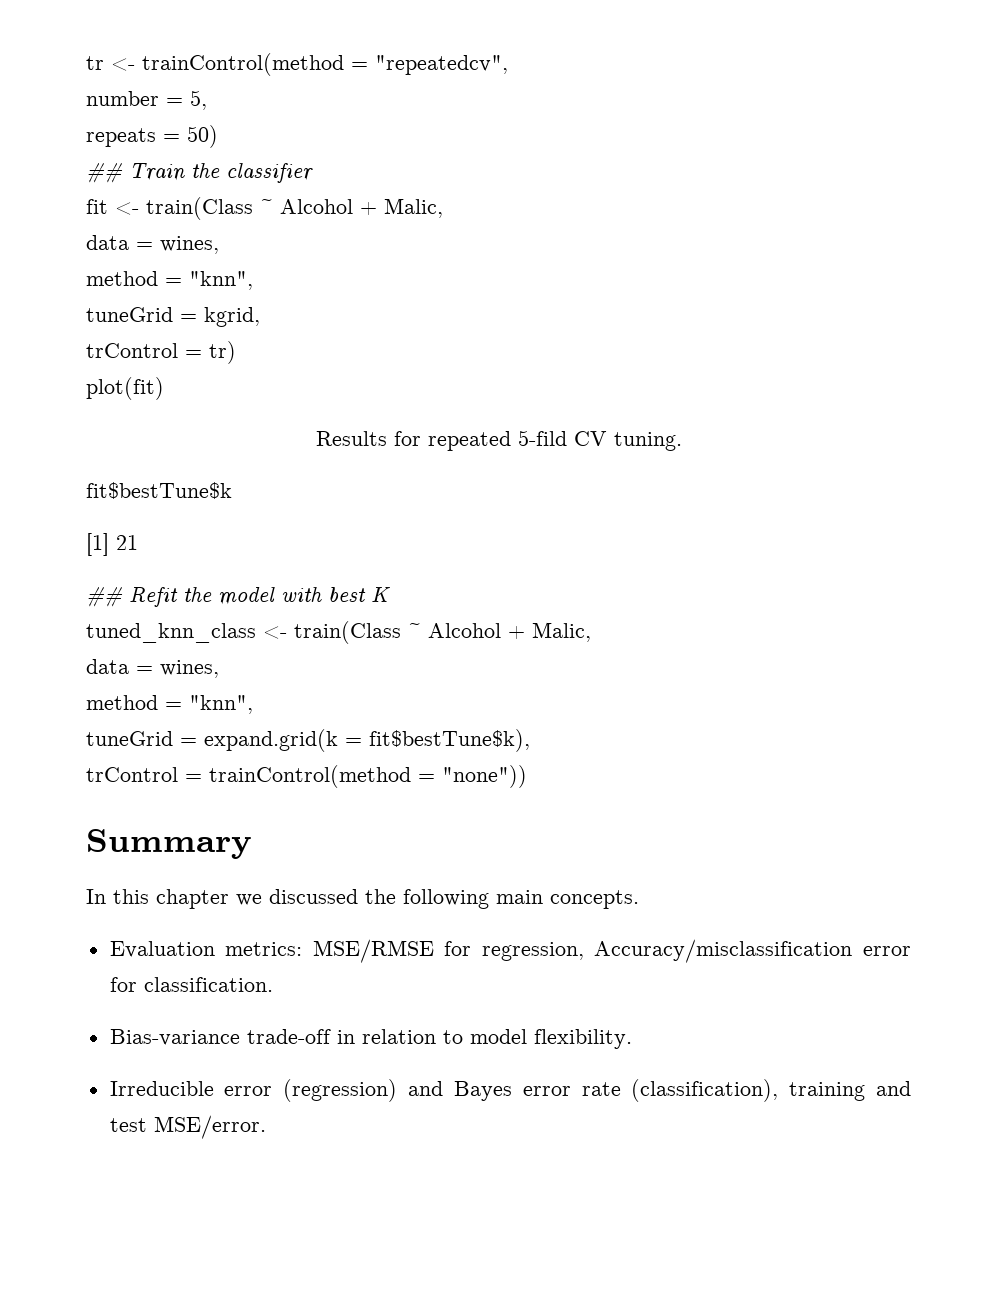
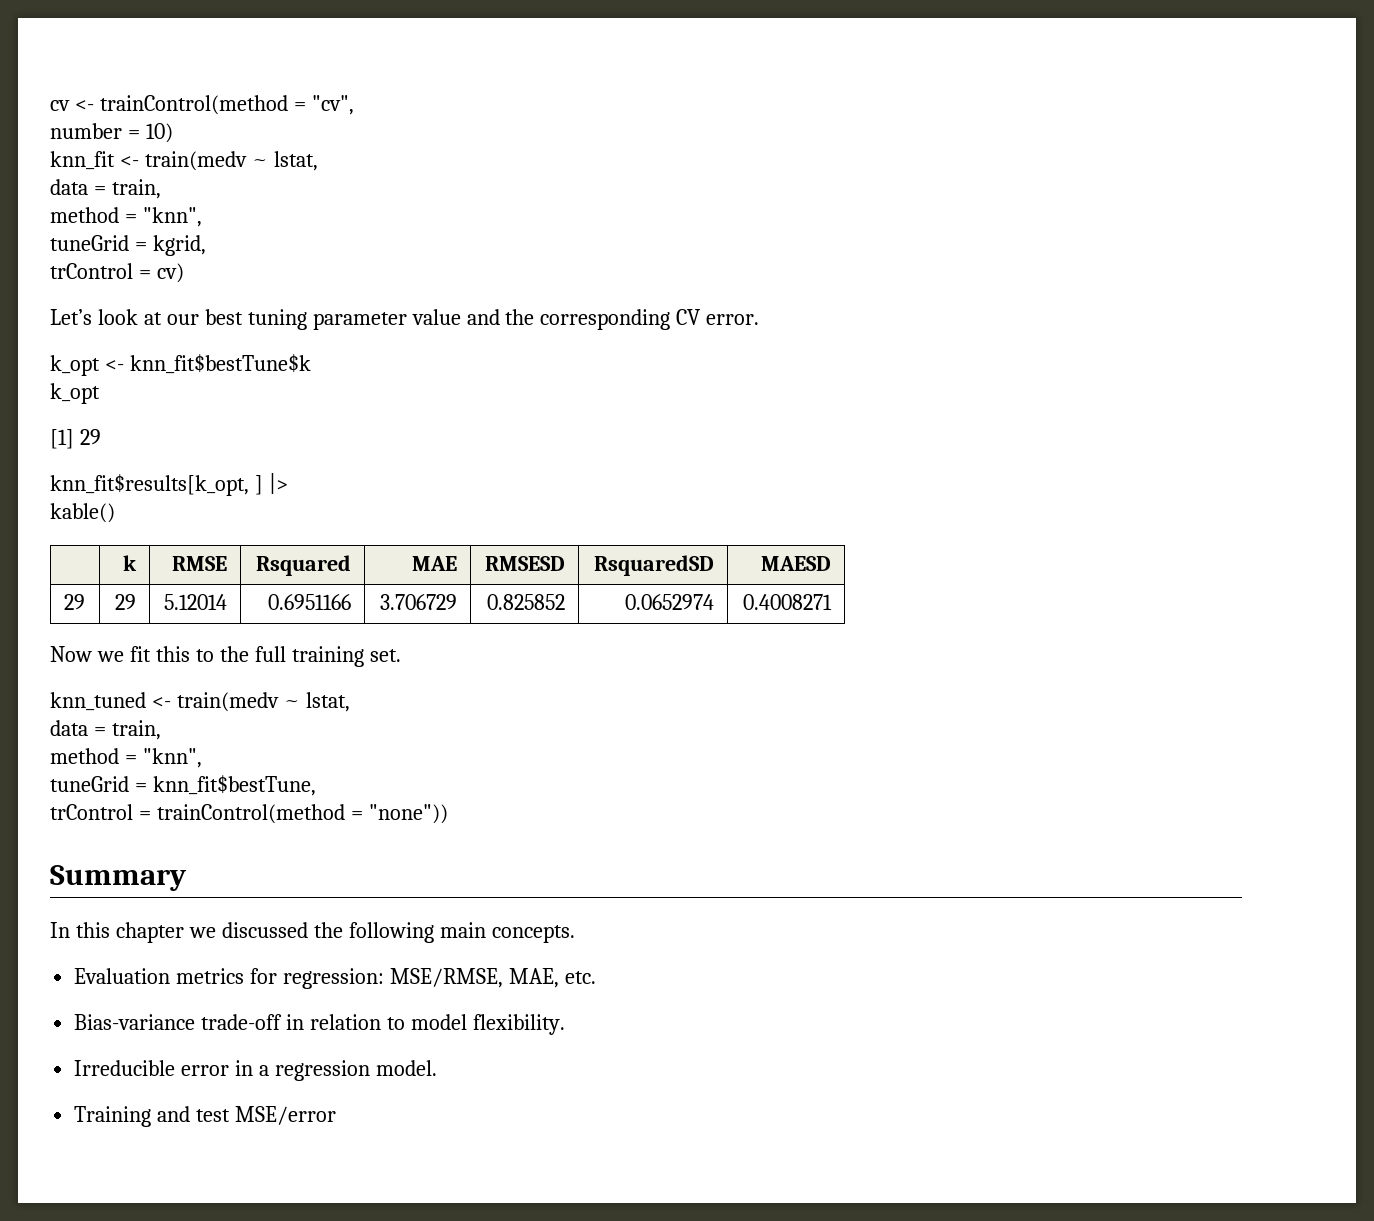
[86,56,104,70] tr -> [50,100,70,111] cv
[375,55,508,75] "repeatedcv", -> [311,95,354,115] "cv",
[190,90,207,110] [86,125,218,148] [86,163,313,183] [86,197,443,220] [86,235,219,254] 5, // repeats = 50) // ## Train the classifier // fit <- train(Class ~ Alcohol + Malic, // data = wines, -> [145,123,173,143] [50,151,318,171] [50,179,161,199] 10) // knn_fit <- train(medv ~ lstat, // data = train,
[209,341,236,364] [86,377,164,400] [315,430,682,451] [86,482,232,499] [86,533,138,556] [86,587,390,607] [86,621,591,644] [86,659,219,678] [86,695,253,714] [86,729,530,752] tr) // plot(fit) // Results for repeated 5-fild CV tuning. // fit$bestTune$k // [1] 21 // ## Refit the model with best K // tuned_knn_class <- train(Class ~ Alcohol + Malic, // data = wines, // method = "knn", // tuneGrid = expand.grid(k = fit$bestTune$k), -> [156,263,184,283] [50,309,760,330] [50,354,311,376] [50,383,100,404] [50,429,101,449] [50,473,288,496] [50,503,115,523] [123,555,138,571] [172,556,228,571] [256,555,352,576] [412,556,458,571] [485,556,566,571] [594,555,715,576] [761,556,832,571] [63,594,85,610] [115,594,137,610] [164,594,228,610] [268,594,352,610] [380,594,458,610] [487,594,566,610] [625,594,715,610] [743,594,833,610] [50,646,401,667] [50,692,350,712] [50,720,161,740] [50,748,202,768] [50,775,316,796] cv) // Let’s look at our best tuning parameter value and the corresponding CV error. // k_opt <- knn_fit$bestTune$k // k_opt // [1] 29 // knn_fit$results[k_opt, ] |> // kable() // | k | RMSE | Rsquared | MAE | RMSESD | RsquaredSD | MAESD // 29 | 29 | 5.12014 | 0.6951166 | 3.706729 | 0.825852 | 0.0652974 | 0.4008271 // Now we fit this to the full training set. // knn_tuned <- train(medv ~ lstat, // data = train, // method = "knn", // tuneGrid = knn_fit$bestTune,
[225,939,911,963] [109,977,273,992] metrics: MSE/RMSE for regression, Accuracy/misclassification error for classification. -> [176,968,596,989] metrics for regression: MSE/RMSE, MAE, etc.
[283,1079,866,1102] (regression) and Bayes error rate (classification), training -> [235,1060,437,1081] [74,1106,152,1127] in a regression model. // Training
[153,1115,266,1139] MSE/error. -> [235,1106,337,1125] MSE/error

